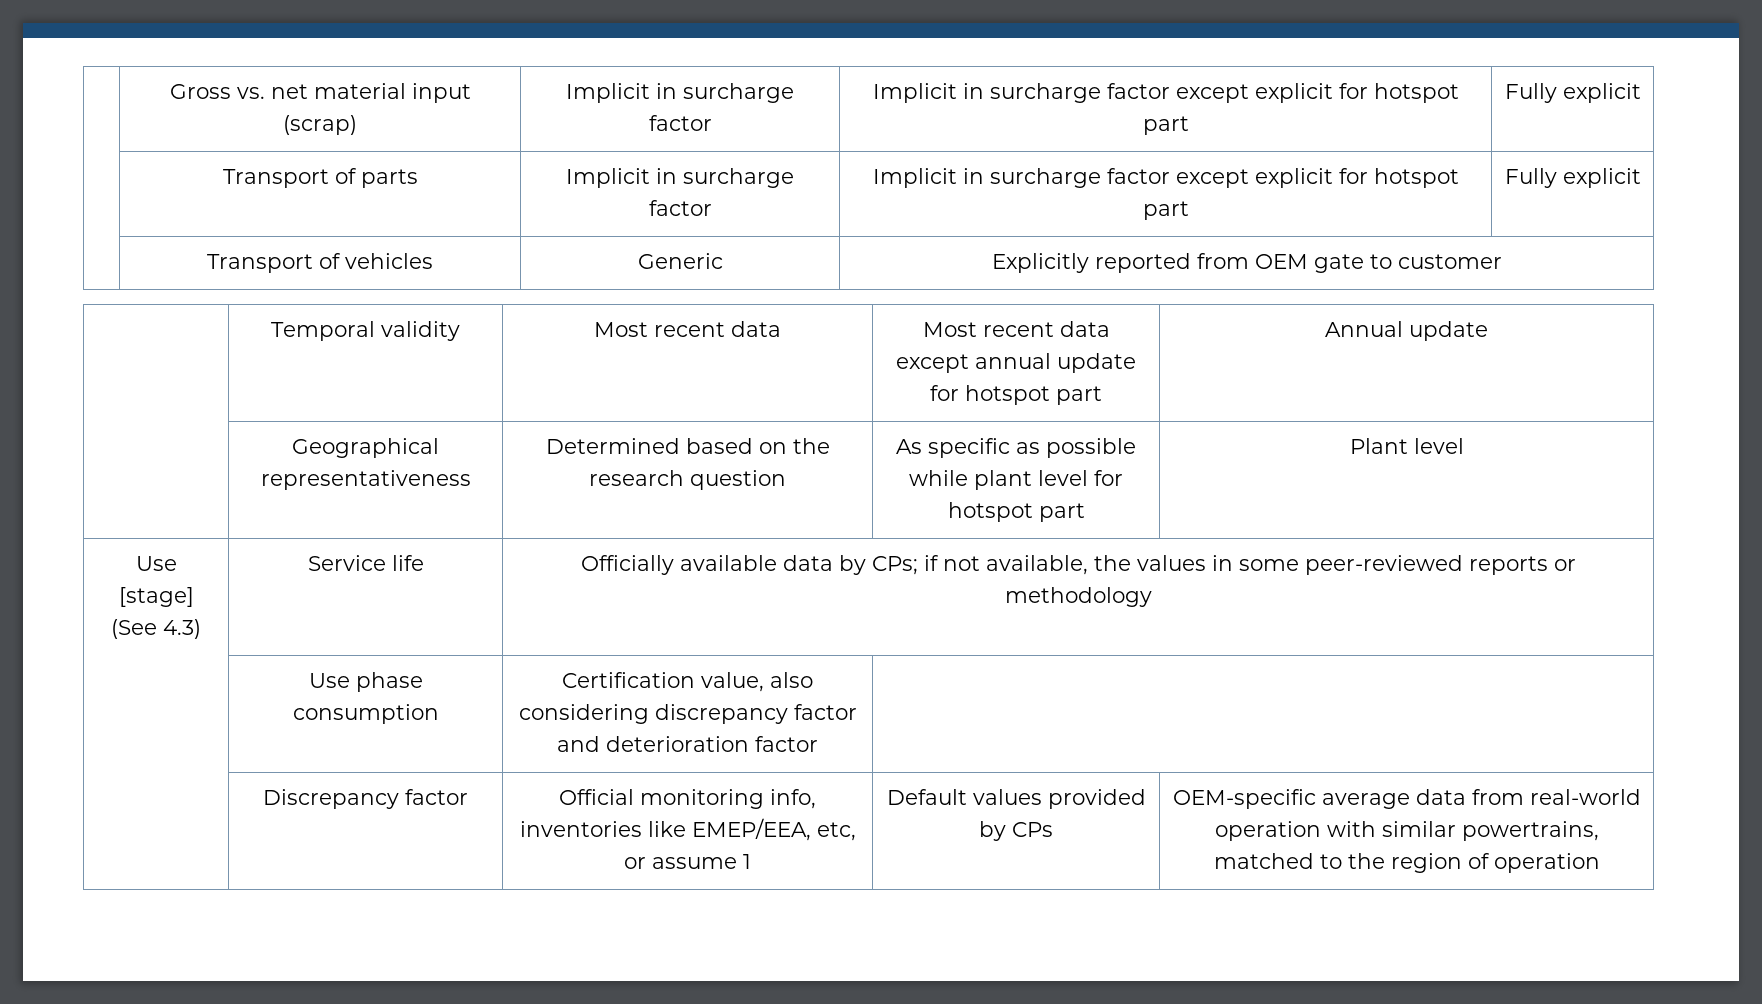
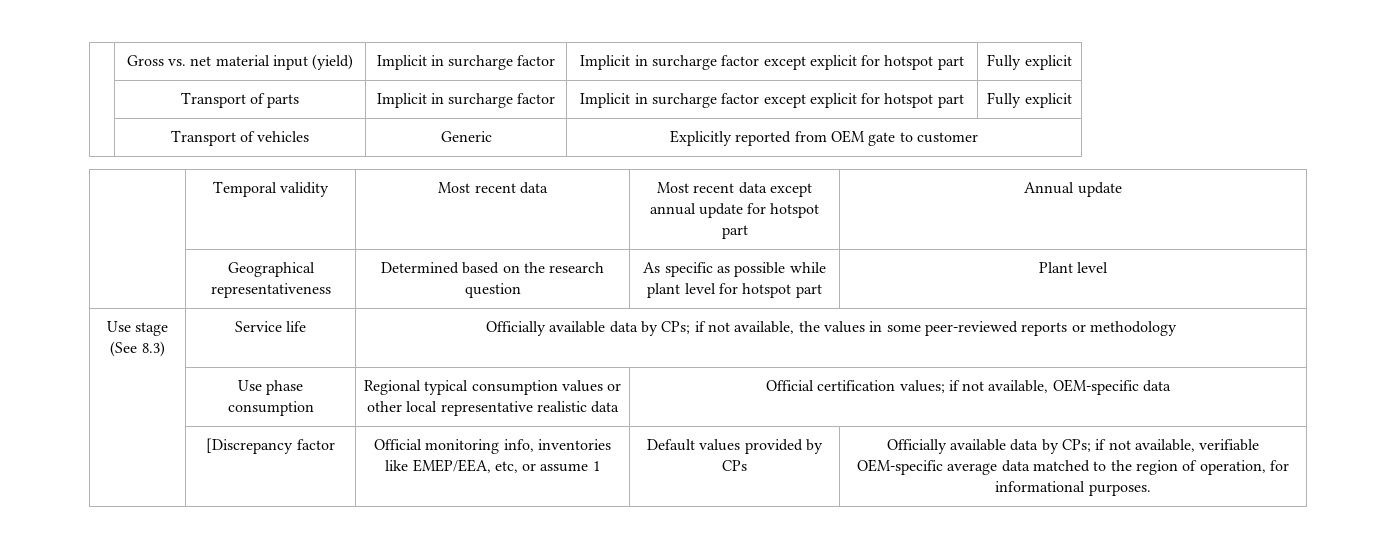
[283,115,357,135] (scrap) -> [312,54,354,70] (yield)
[118,587,194,607] [111,619,201,639] [stage] (See 4.3) -> [135,322,169,336] [110,341,165,357] stage (See 8.3)
[562,672,813,692] [518,704,857,724] [557,736,818,752] [263,789,399,809] Certification value, also considering discrepancy factor and deterioration factor | // | Discrepancy -> [363,380,622,395] [366,401,620,416] [765,379,1172,395] [206,438,294,454] Regional typical consumption values or other local representative realistic data | Official certification values; if not available, OEM-specific data // | [Discrepancy
[1172,789,1641,809] [1214,821,1599,841] OEM-specific average data from real-world operation with similar powertrains, -> [886,439,1260,454] [857,459,1030,475] Officially available data by CPs; if not available, verifiable OEM-specific average data
[1493,853,1600,873] operation -> [1199,460,1289,475] [995,481,1151,496] operation, for informational purposes.

